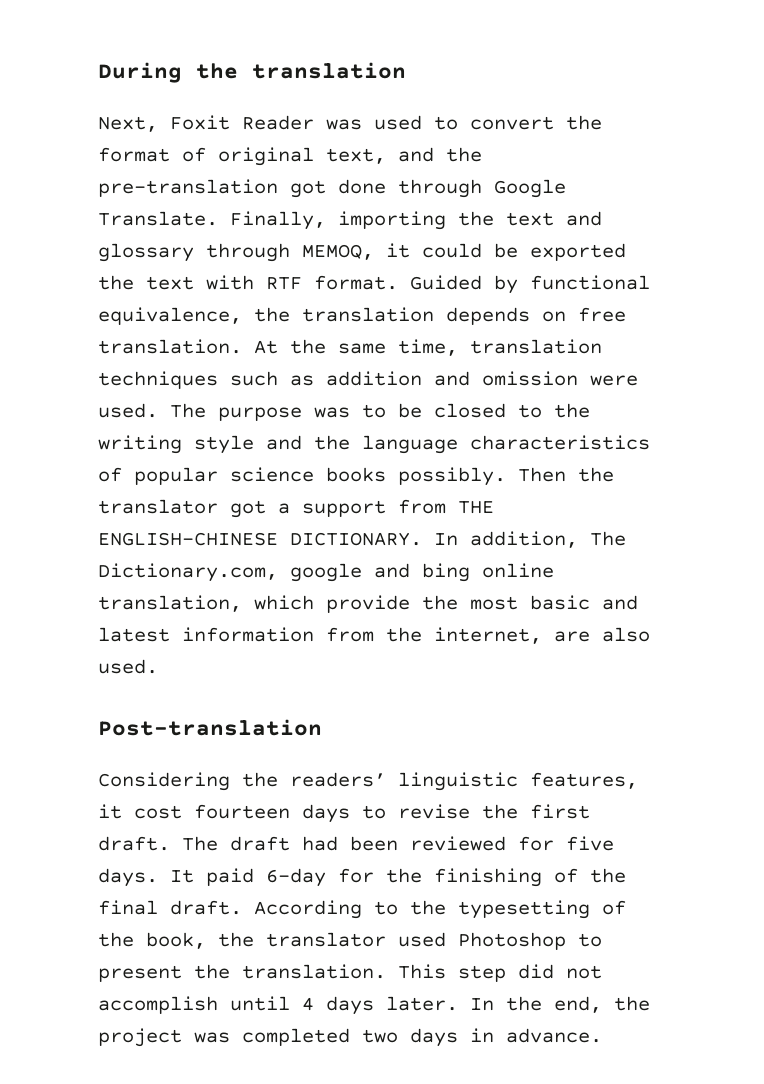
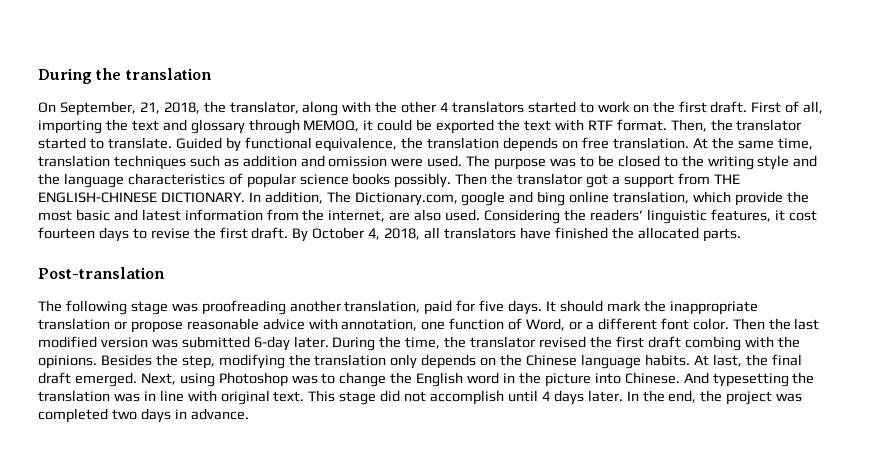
[98,115,602,132] [98,147,482,166] [98,179,566,198] [98,211,326,230] Next, Foxit Reader was used to convert the format of original text, and the pre-translation got done through Google Translate. Finally, -> [38,101,824,116] On September, 21, 2018, the translator, along with the other 4 translators started to work on the first draft. First of all,
(398, 282) none -> [670,119,802,132] [38,137,172,149] Then, the translator started to translate.
[98,719,322,736] // Post-translation // -> (481, 215) none
[182,836,614,851] [98,868,626,887] [98,900,626,919] [98,932,602,950] [98,964,506,982] The draft had been reviewed for five days. It paid 6-day for the finishing of the final draft. According to the typesetting of the book, the translator used Photoshop to present the translation. This step -> [292,227,741,242] [38,267,165,279] [38,300,758,315] [38,318,820,333] [38,336,800,351] [38,354,802,369] [38,372,815,387] [38,390,377,405] By October 4, 2018, all translators have finished the allocated parts. // Post-translation // The following stage was proofreading another translation, paid for five days. It should mark the inappropriate translation or propose reasonable advice with annotation, one function of Word, or a different font color. Then the last modified version was submitted 6-day later. During the time, the translator revised the first draft combing with the opinions. Besides the step, modifying the translation only depends on the Chinese language habits. At last, the final draft emerged. Next, using Photoshop was to change the English word in the picture into Chinese. And typesetting the translation was in line with original text. This stage

